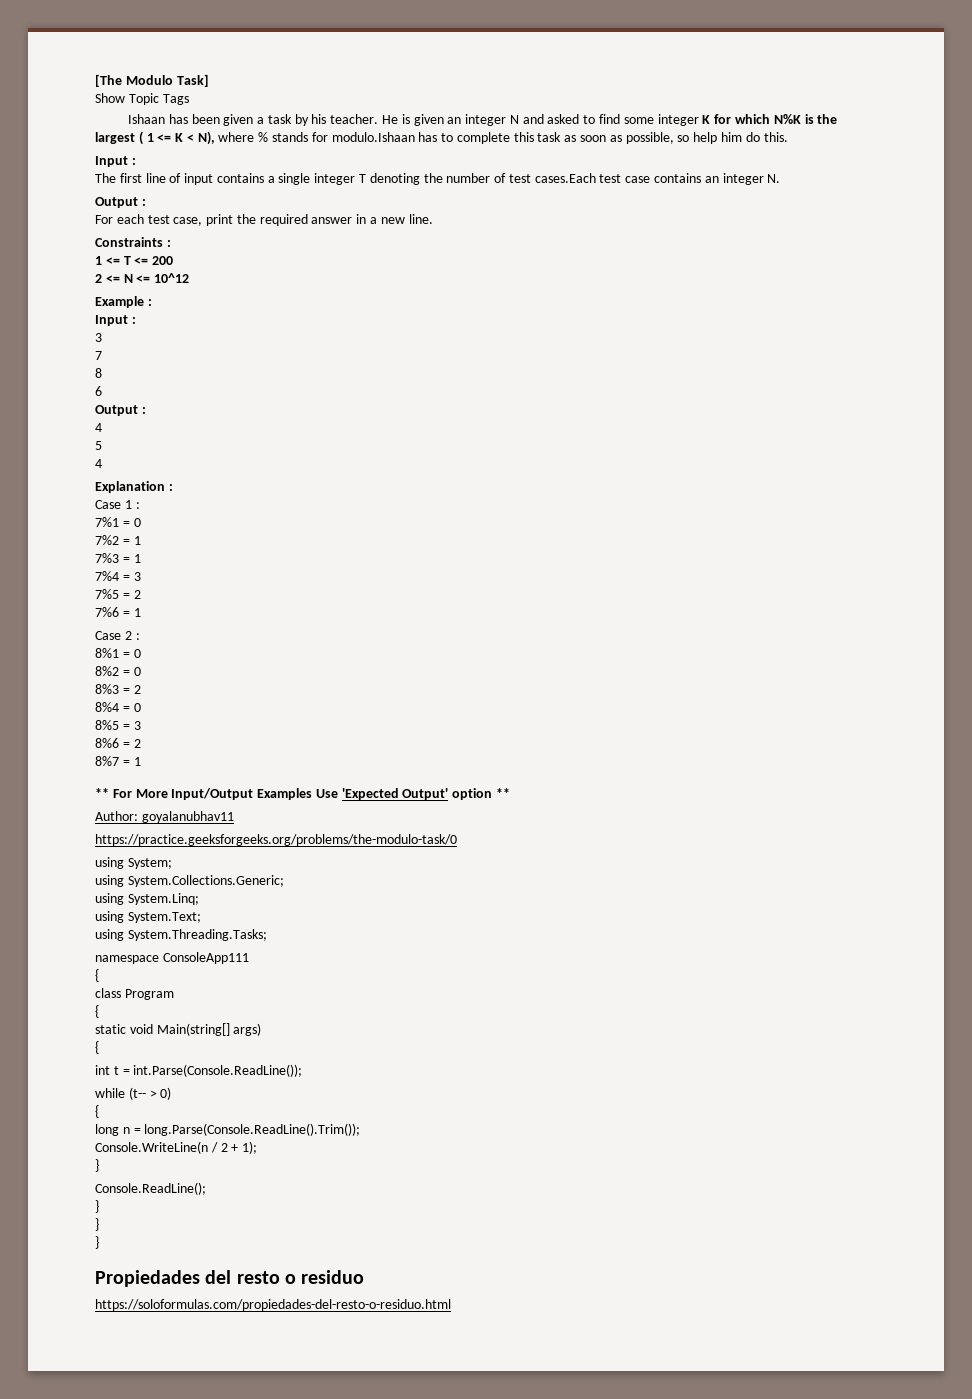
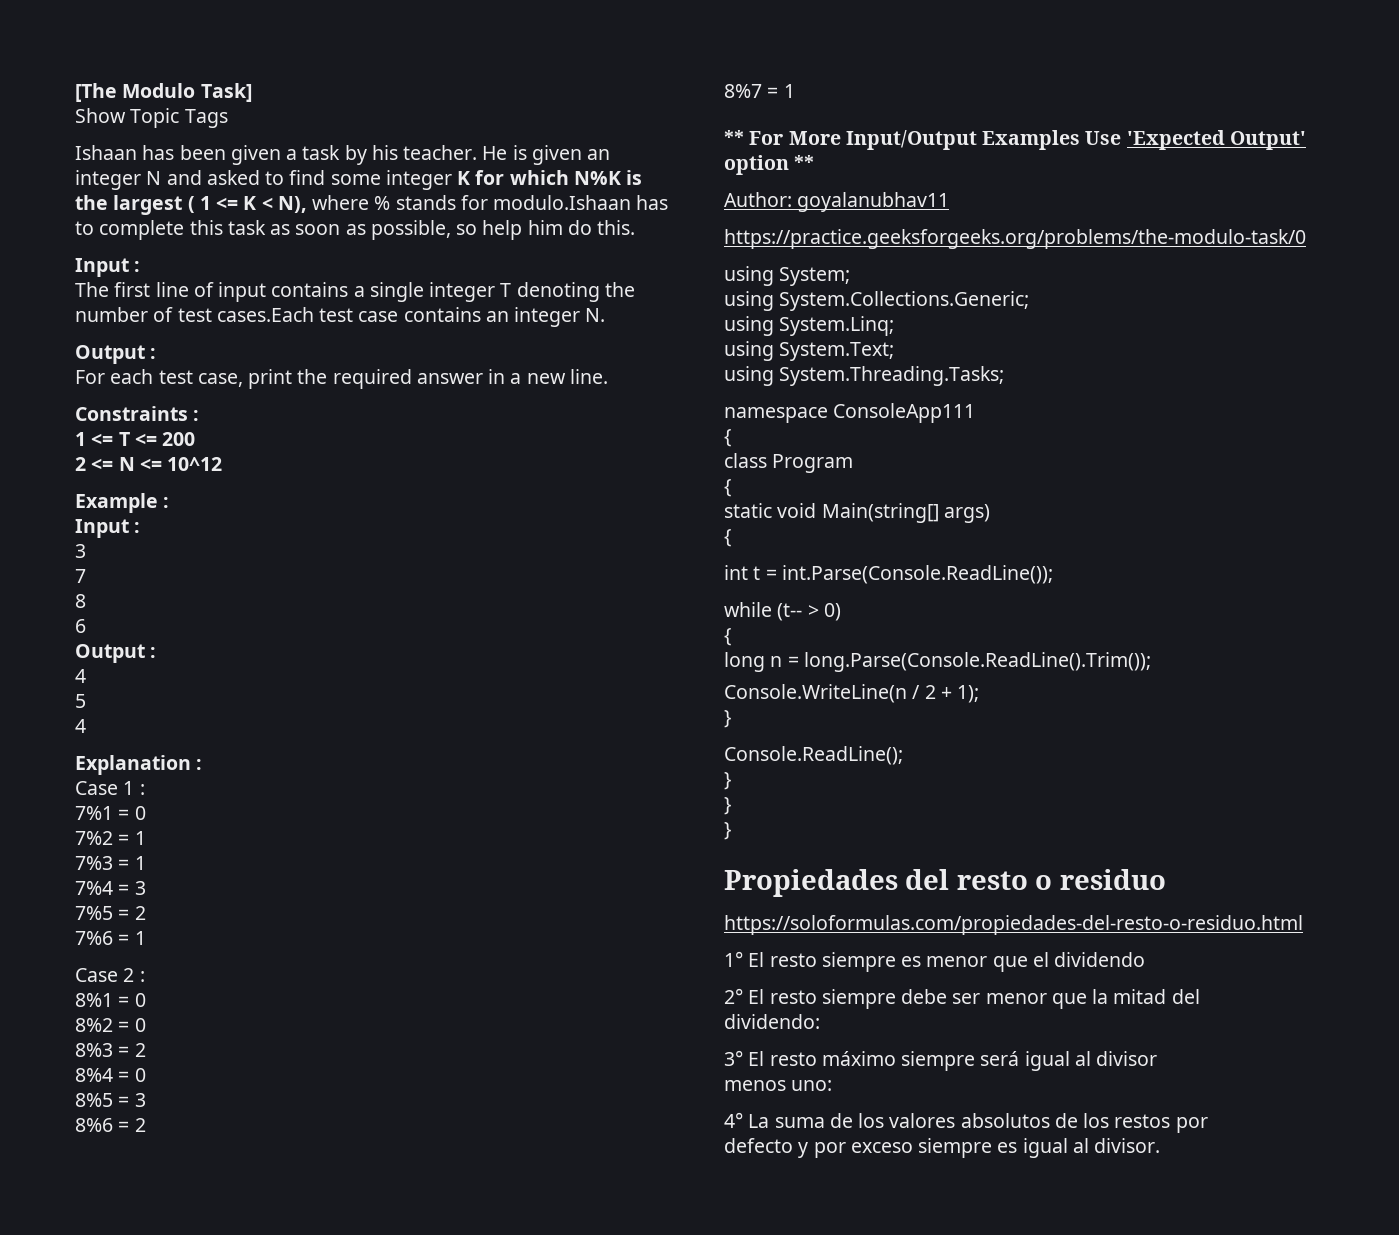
(451, 1305) none -> [724,951,1146,972] [724,988,1200,1009] [724,1014,820,1029] [724,1050,1158,1071] [724,1080,833,1091] [724,1112,1208,1133] [724,1138,1161,1158] // 1° El resto siempre es menor que el dividendo // 2° El resto siempre debe ser menor que la mitad del // dividendo: // 3° El resto máximo siempre será igual al divisor // menos uno: // 4° La suma de los valores absolutos de los restos por // defecto y por exceso siempre es igual al divisor.

